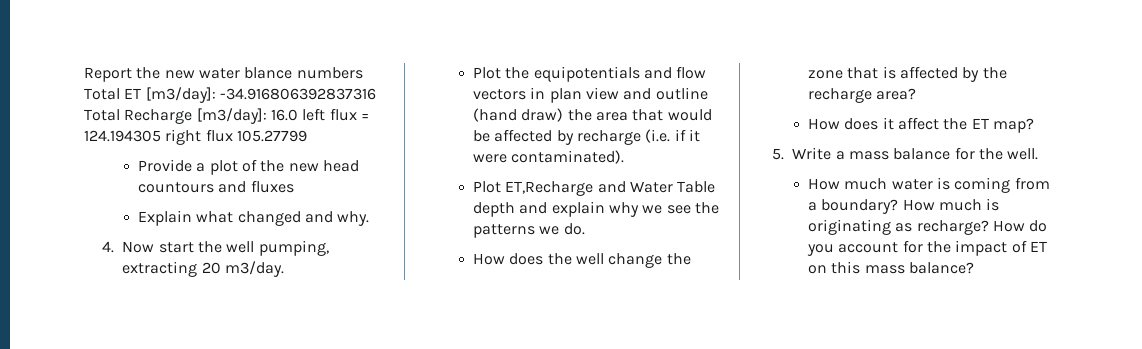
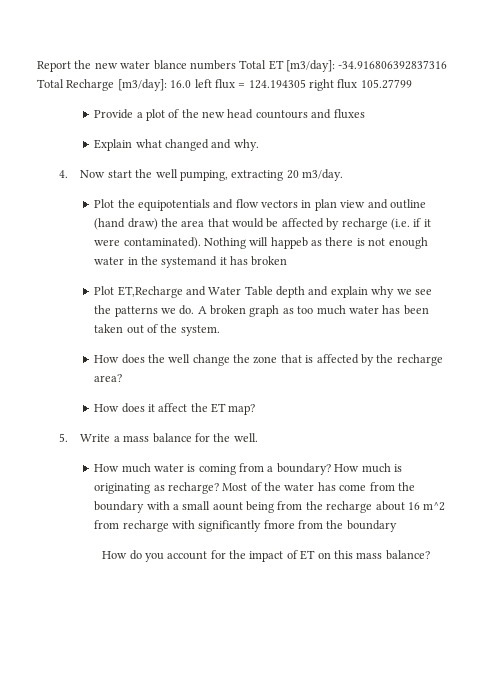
(625, 157) none -> [203,237,428,249] [94,256,288,268] Nothing will happeb as there is not enough water in the systemand it has broken
(585, 229) none -> [197,305,429,317] [94,324,220,336] A broken graph as too much water has been taken out of the system.
(989, 227) none -> [222,482,415,491] [94,501,446,513] [94,520,397,532] Most of the water has come from the boundary with a small aount being from the recharge about 16 m^2 from recharge with significantly fmore from the boundary //

